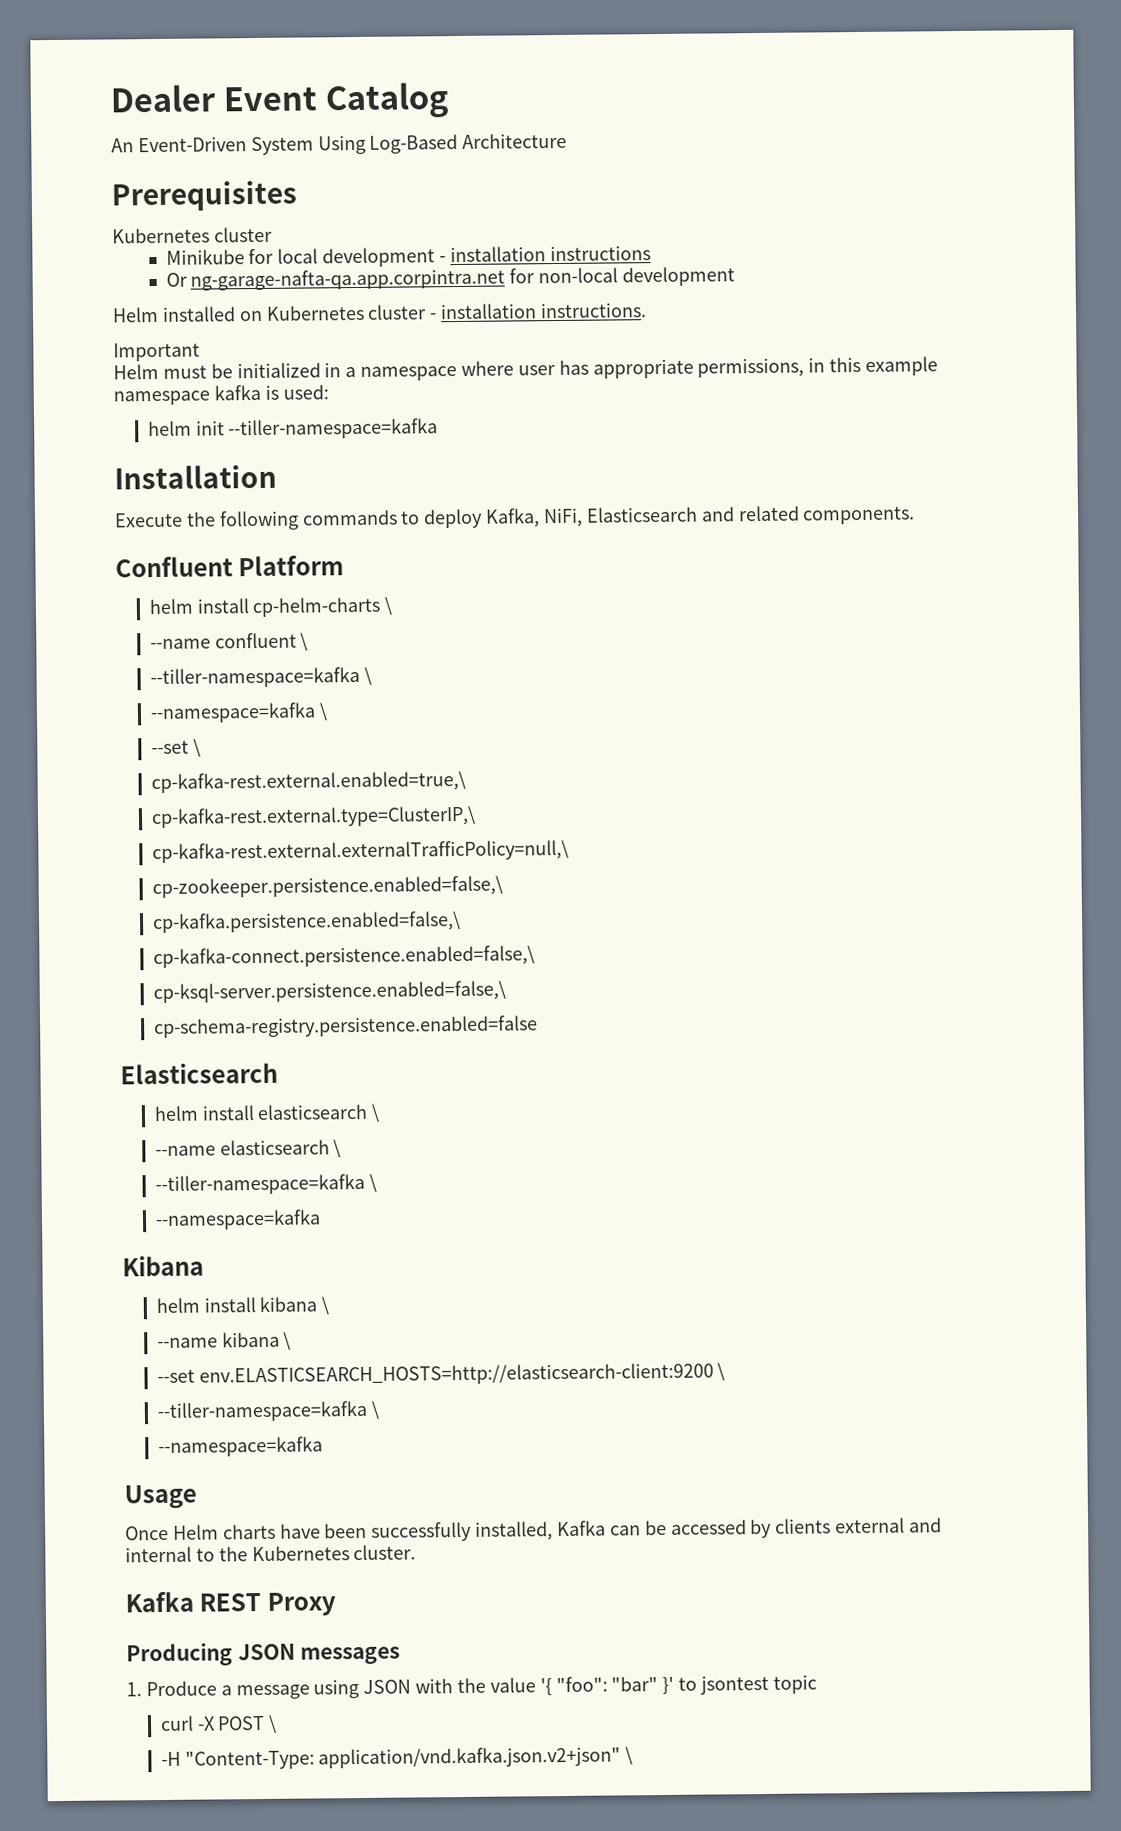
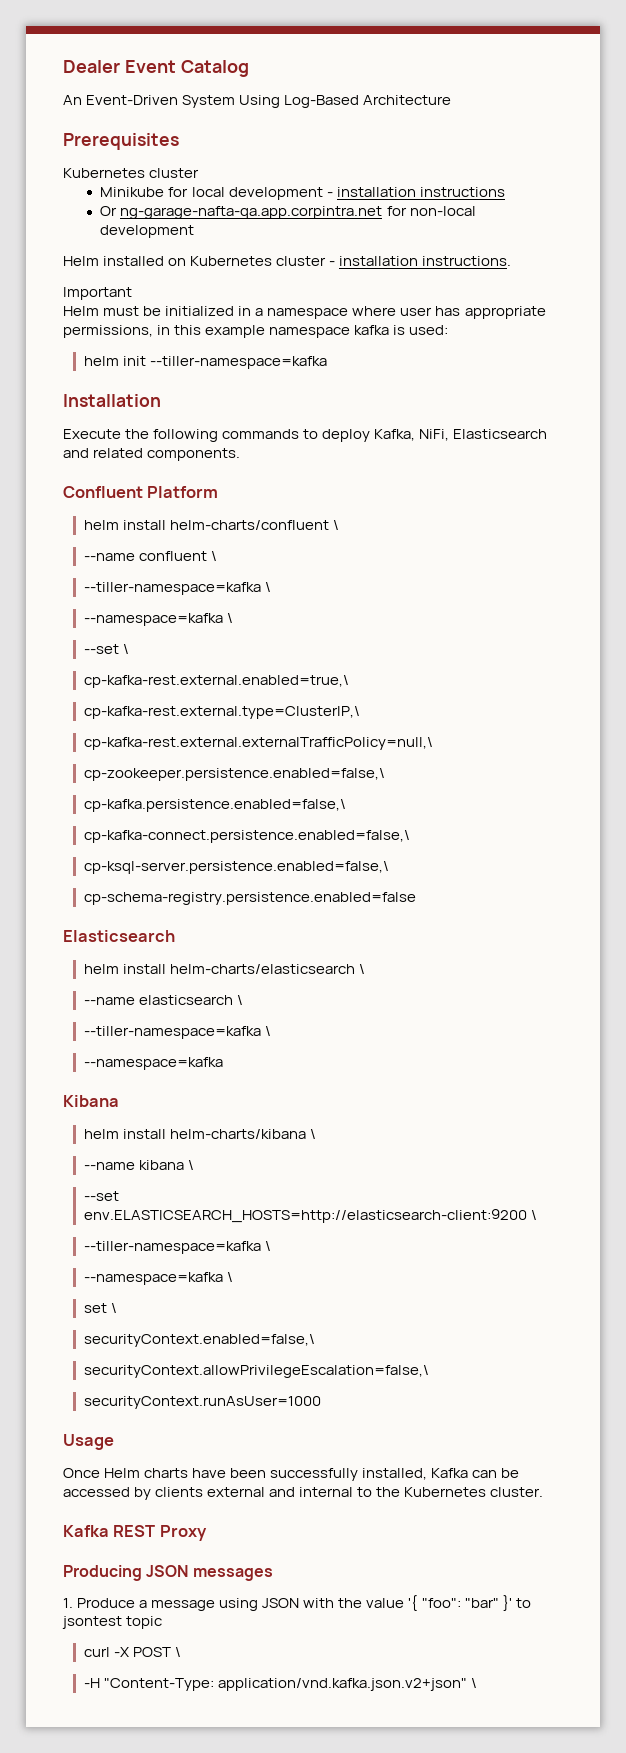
[252,596,382,618] cp-helm-charts -> [170,520,330,530] helm-charts/confluent
[257,1103,369,1121] elasticsearch -> [170,964,356,974] helm-charts/elasticsearch
[259,1296,318,1313] kibana -> [170,1129,307,1139] helm-charts/kibana
(323, 1447) none -> [226,1272,233,1282] [83,1303,117,1313] [83,1334,315,1347] [83,1365,429,1378] [83,1396,321,1409] \ // set \ // securityContext.enabled=false,\ // securityContext.allowPrivilegeEscalation=false,\ // securityContext.runAsUser=1000

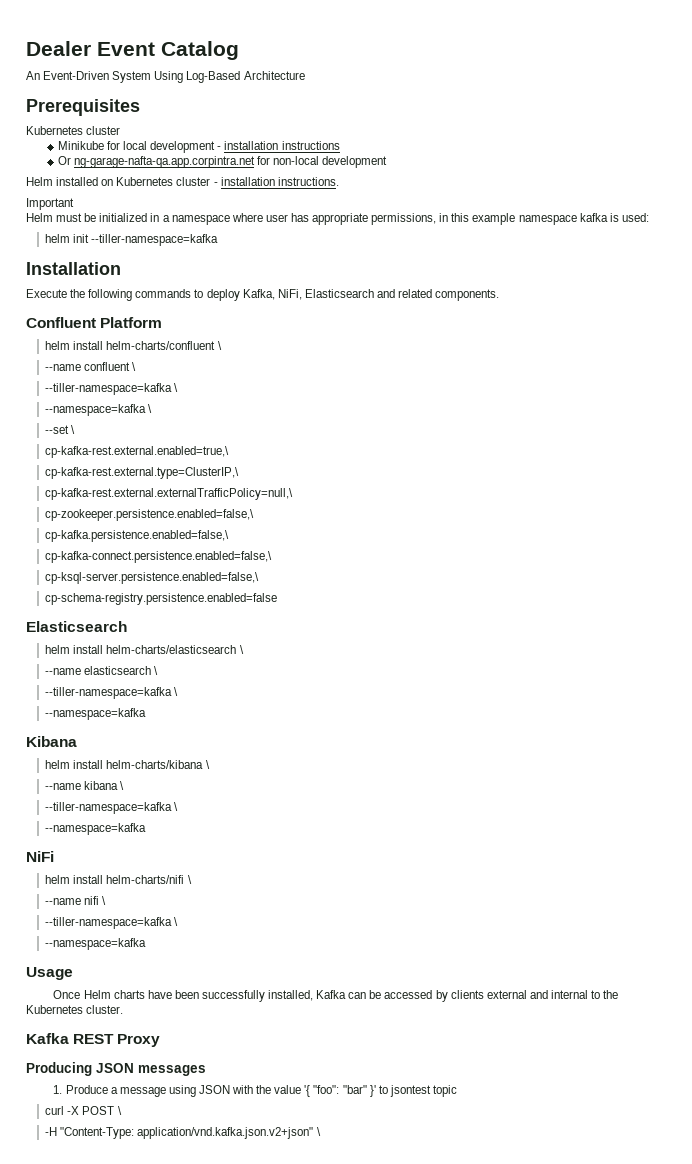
[83,1191,119,1201] [83,1209,537,1223] [83,1241,271,1254] [83,1272,233,1285] [83,1303,117,1313] [83,1334,315,1347] [83,1365,429,1378] [83,1396,321,1409] --set env.ELASTICSEARCH_HOSTS=http://elasticsearch-client:9200 \ // --tiller-namespace=kafka \ // --namespace=kafka \ // set \ // securityContext.enabled=false,\ // securityContext.allowPrivilegeEscalation=false,\ // securityContext.runAsUser=1000 -> [45,802,179,814] [45,823,147,835] [26,851,54,862] [45,875,192,884] [45,896,107,905] [45,917,179,929] [45,938,147,950] --tiller-namespace=kafka \ // --namespace=kafka // NiFi // helm install helm-charts/nifi \ // --name nifi \ // --tiller-namespace=kafka \ // --namespace=kafka

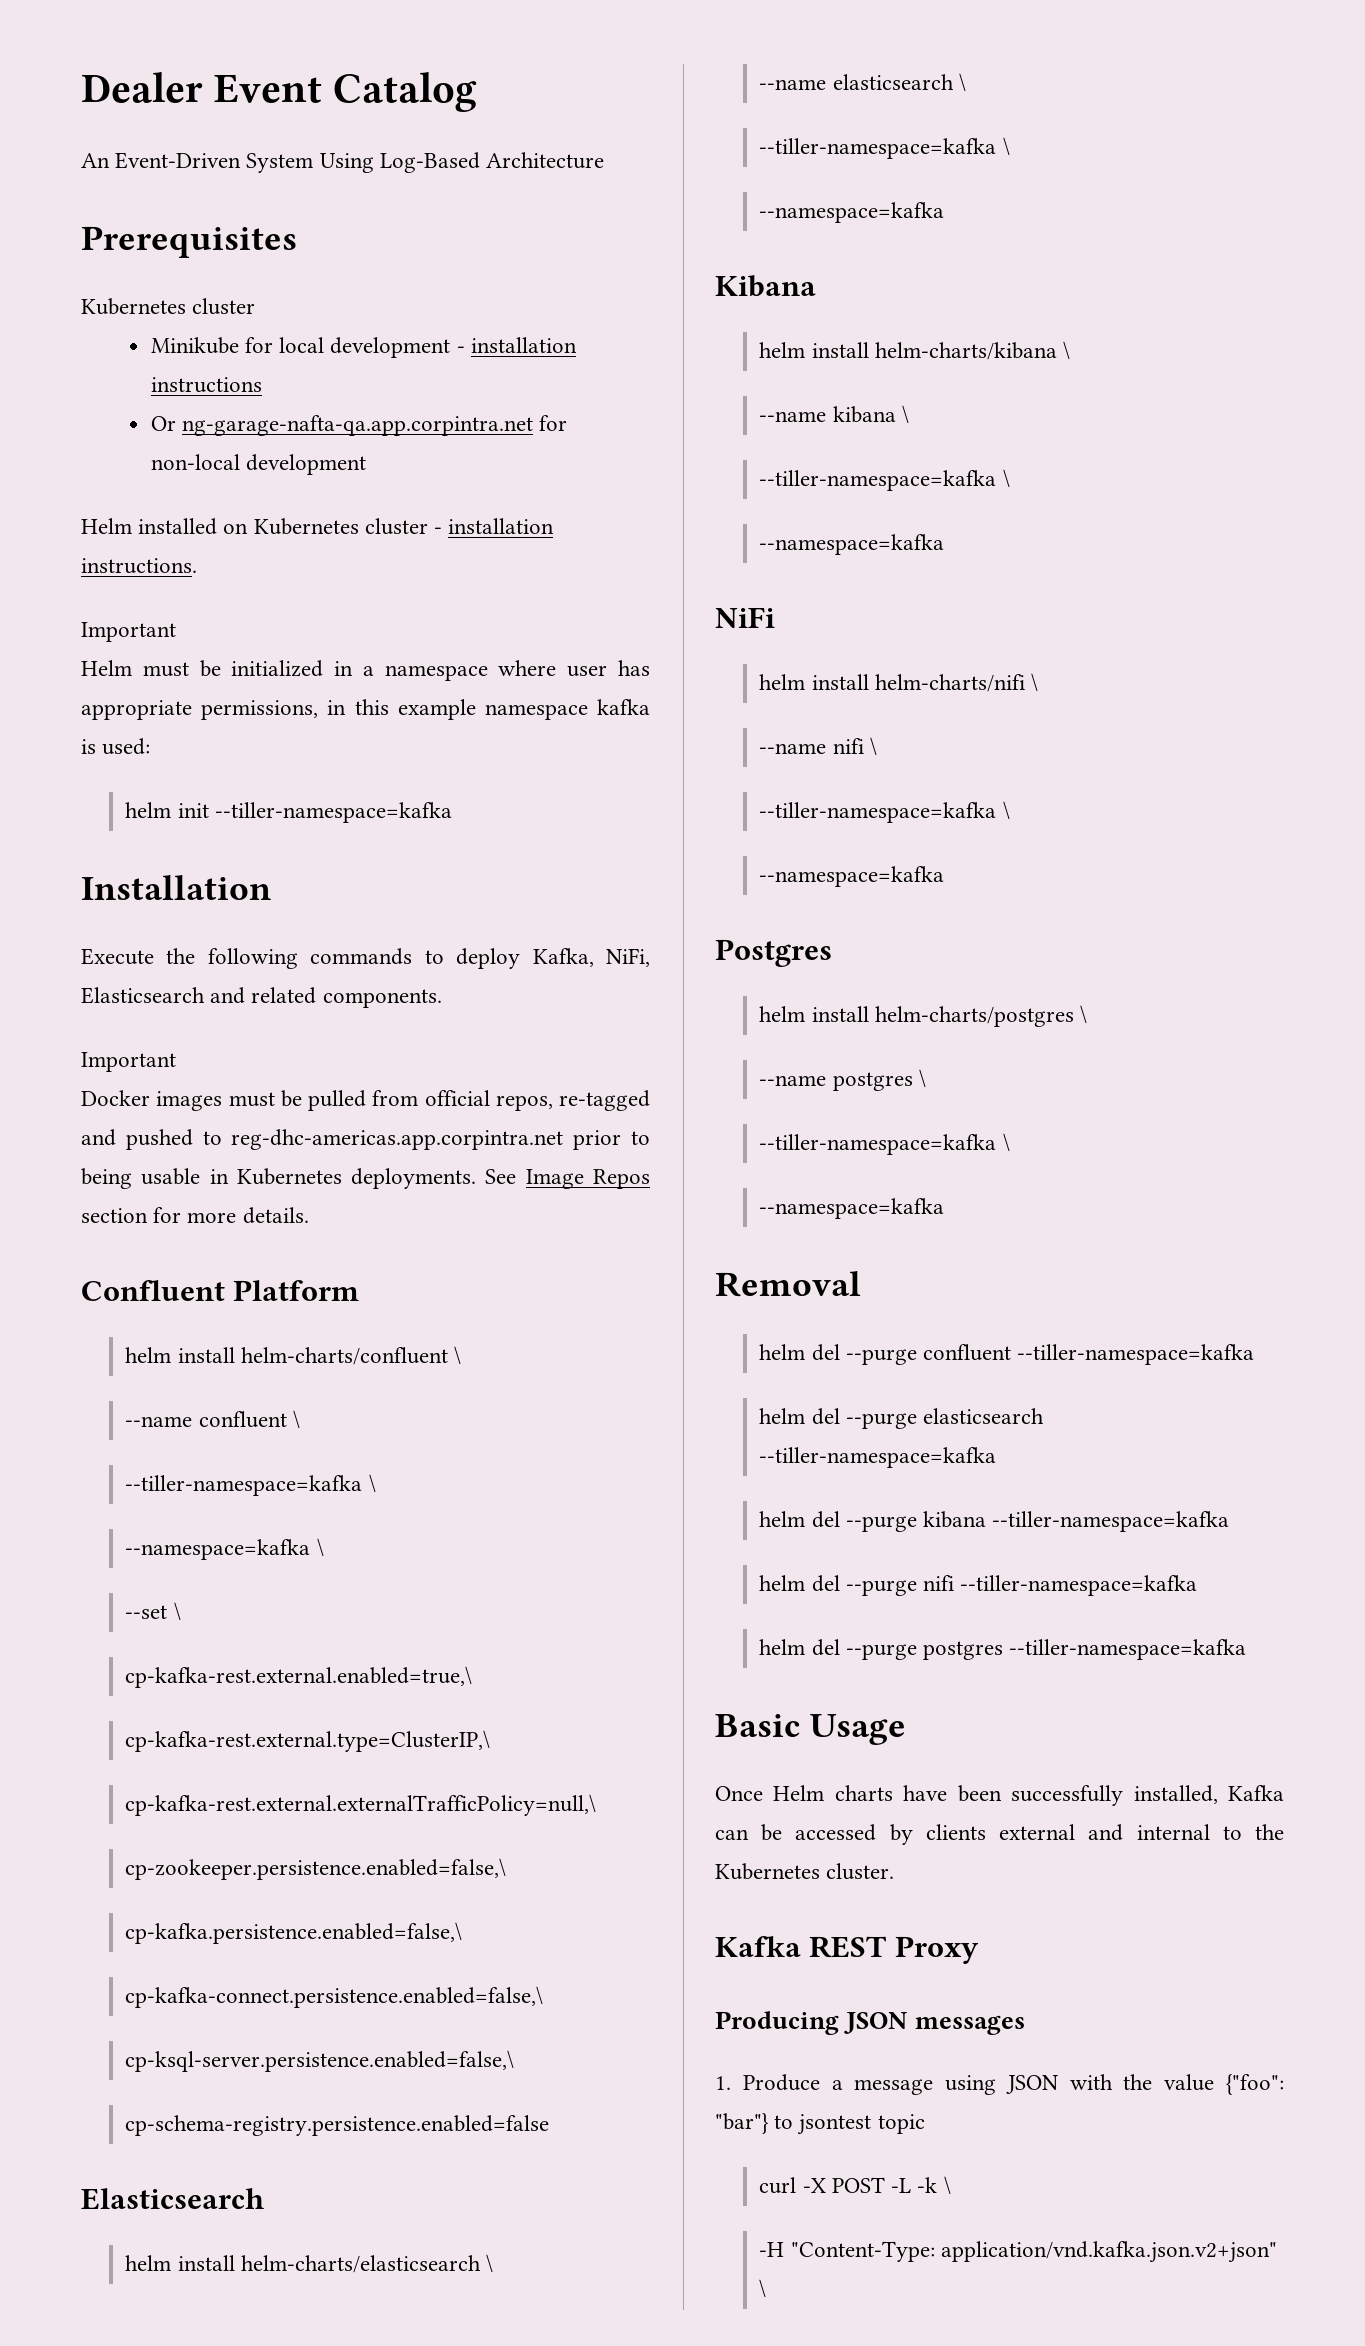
(500, 295) none -> [81,1052,176,1072] [81,1090,650,1111] [81,1129,650,1150] [81,1168,650,1189] [81,1207,309,1224] // Important // Docker images must be pulled from official repos, re-tagged and pushed to reg-dhc-americas.app.corpintra.net prior to being usable in Kubernetes deployments. See Image Repos section for more details.
(147, 944) none -> [715,939,832,967] [759,1005,1088,1027] [759,1069,926,1091] [759,1133,1010,1155] [759,1198,945,1219] [715,1271,861,1297] [759,1344,1255,1365] [759,1408,1045,1429] [759,1447,997,1468] [759,1511,1230,1532] [759,1575,1198,1596] [759,1639,1247,1660] [715,1714,800,1737] Postgres // helm install helm-charts/postgres \ // --name postgres \ // --tiller-namespace=kafka \ // --namespace=kafka // Removal // helm del --purge confluent --tiller-namespace=kafka // helm del --purge elasticsearch --tiller-namespace=kafka // helm del --purge kibana --tiller-namespace=kafka // helm del --purge nifi --tiller-namespace=kafka // helm del --purge postgres --tiller-namespace=kafka // Basic
[304,1085,376,1097] '{ "foo": "bar" }' -> [1226,2074,1284,2095] [715,2113,769,2134] {"foo": "bar"}
(115, 1110) none -> [891,2177,938,2193] -L -k

